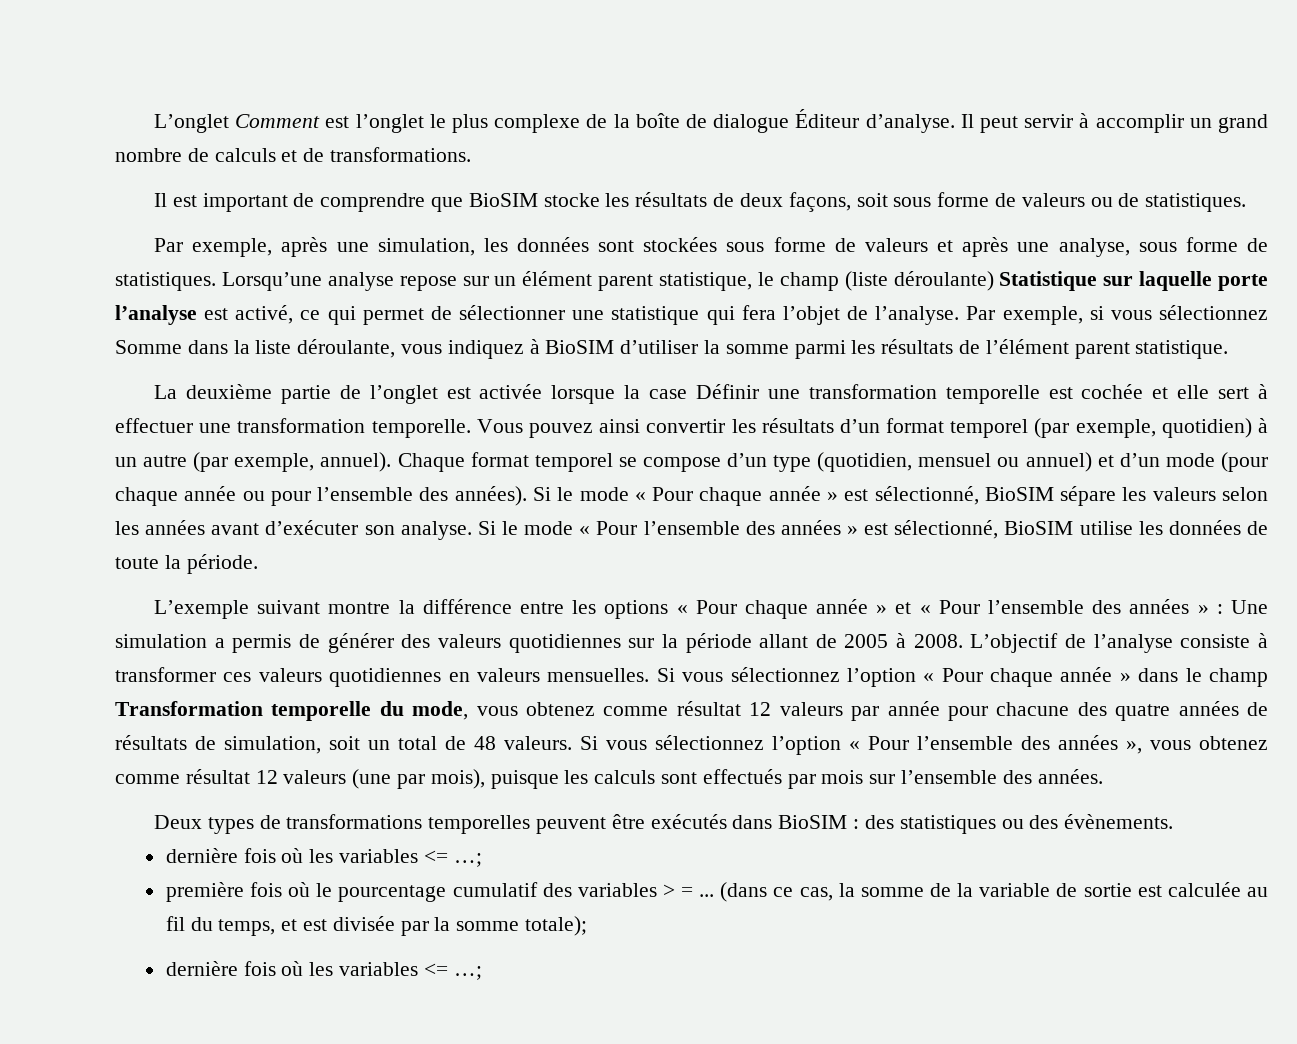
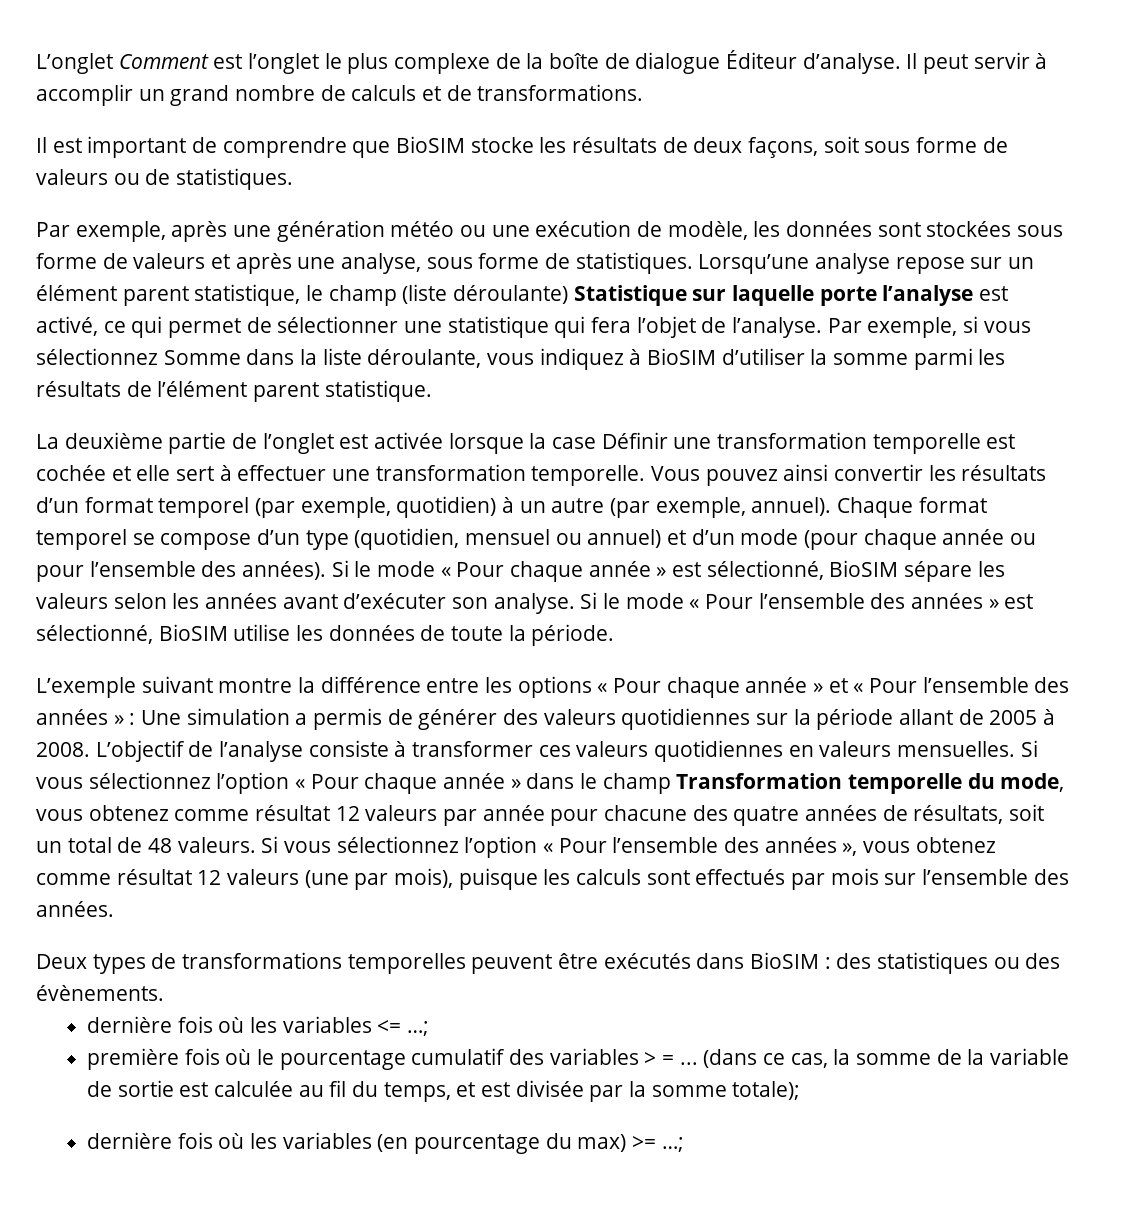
[377,238,475,256] simulation, -> [276,220,748,242] génération météo ou une exécution de modèle,
[115,735,321,754] résultats de simulation, -> [913,805,1004,824] résultats,
[423,963,448,976] <= -> [377,1133,657,1154] (en pourcentage du max) >=

